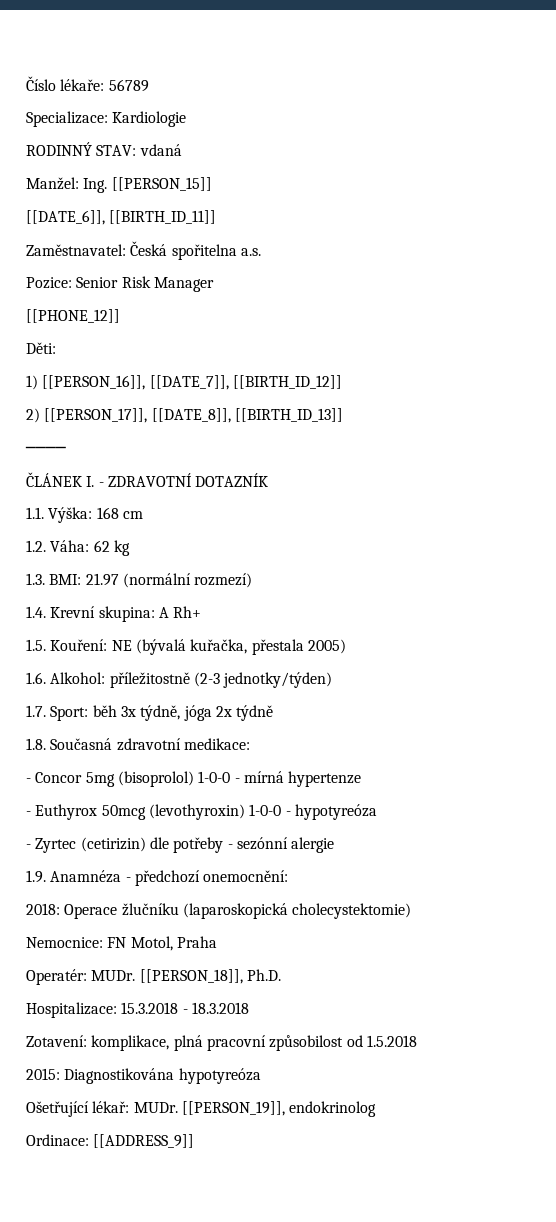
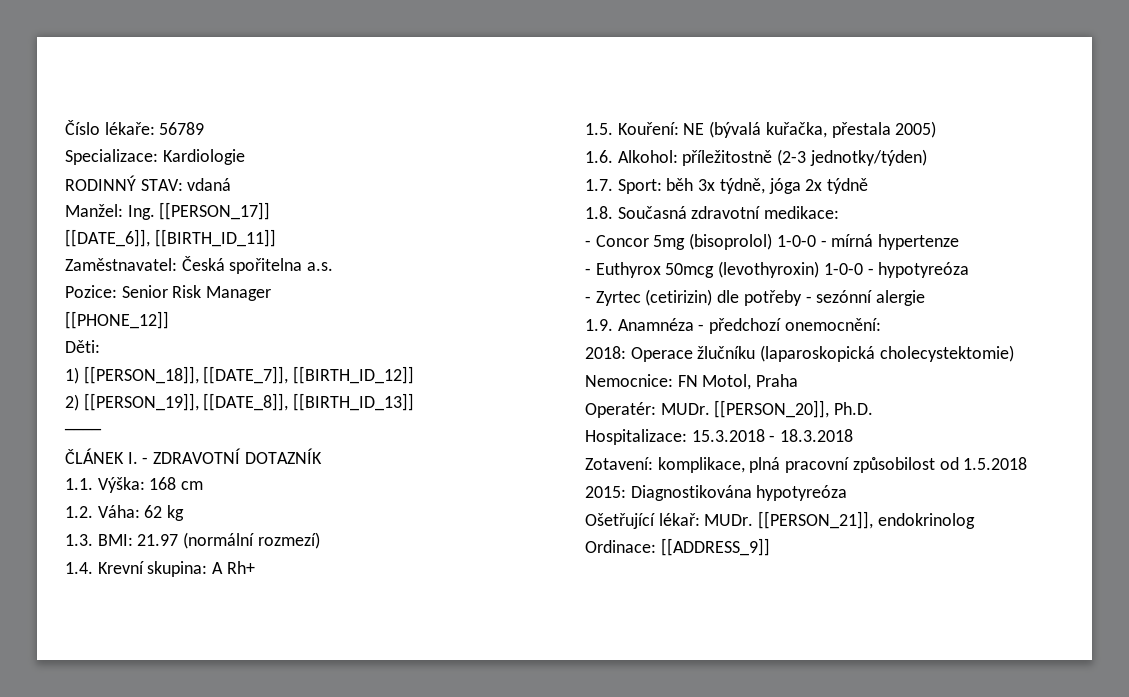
[111,177,212,191] [[PERSON_15]] -> [159,202,271,220] [[PERSON_17]]
[42,375,146,390] [[PERSON_16]], -> [83,366,199,384] [[PERSON_18]],
[44,408,148,423] [[PERSON_17]], -> [83,393,199,411] [[PERSON_19]],
[139,969,243,984] [[PERSON_18]], -> [714,400,830,418] [[PERSON_20]],
[181,1101,285,1116] [[PERSON_19]], -> [758,511,874,529] [[PERSON_21]],

